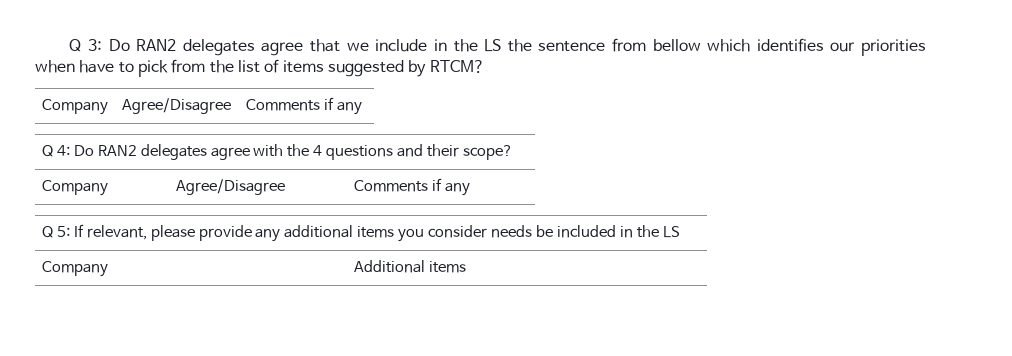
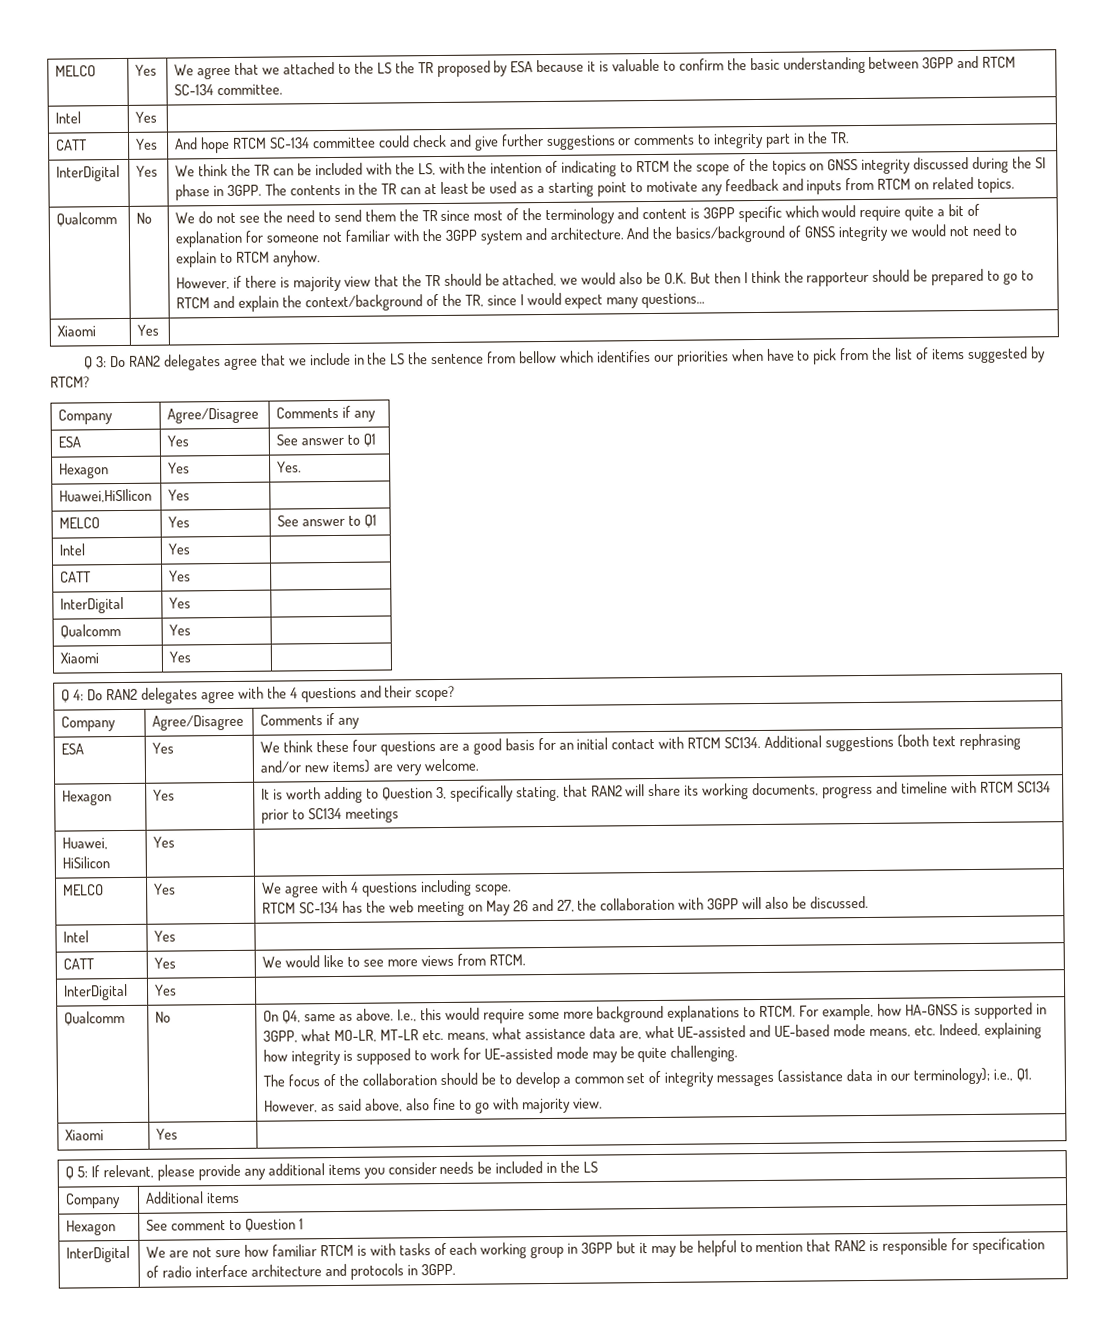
(69, 45) none -> [55,65,97,77] [135,64,158,76] [174,55,1017,80] [174,83,284,96] [55,111,82,124] [135,111,158,123] [56,139,88,151] [136,138,159,150] [174,131,850,154] [56,164,121,182] [136,165,159,177] [175,156,1046,177] [175,176,1016,201] [56,212,118,227] [136,212,153,224] [175,203,981,224] [175,223,1017,248] [176,250,322,268] [176,268,1034,292] [176,292,706,312] [57,325,97,337] [137,324,160,336] MELCO | Yes | We agree that we attached to the LS the TR proposed by ESA because it is valuable to confirm the basic understanding between 3GPP and RTCM SC-134 committee. // Intel | Yes | // CATT | Yes | And hope RTCM SC-134 committee could check and give further suggestions or comments to integrity part in the TR. // InterDigital | Yes | We think the TR can be included with the LS, with the intention of indicating to RTCM the scope of the topics on GNSS integrity discussed during the SI phase in 3GPP. The contents in the TR can at least be used as a starting point to motivate any feedback and inputs from RTCM on related topics. // Qualcomm | No | We do not see the need to send them the TR since most of the terminology and content is 3GPP specific which would require quite a bit of explanation for someone not familiar with the 3GPP system and architecture. And the basics/background of GNSS integrity we would not need to explain to RTCM anyhow. // However, if there is majority view that the TR should be attached, we would also be O.K. But then I think the rapporteur should be prepared to go to RTCM and explain the context/background of the TR, since I would expect many questions… // Xiaomi | Yes | //
(362, 108) none -> [58,436,82,448] [167,435,190,447] [276,433,377,447] [59,463,110,479] [168,462,191,474] [277,461,303,473] [59,488,153,503] [168,489,191,501] [59,517,101,529] [168,516,191,528] [277,514,378,528] [59,543,86,556] [168,543,191,555] [60,571,92,583] [169,570,192,582] [60,596,125,614] [169,597,192,609] [60,624,122,639] [169,624,192,636] [60,652,100,664] [169,651,192,663] // ESA | Yes | See answer to Q1 // Hexagon | Yes | Yes. // Huawei,HiSIlicon | Yes | // MELCO | Yes | See answer to Q1 // Intel | Yes | // CATT | Yes | // InterDigital | Yes | // Qualcomm | Yes | // Xiaomi | Yes |
(470, 189) none -> [61,743,85,755] [152,742,175,754] [260,733,1021,756] [260,758,479,776] [62,790,113,806] [153,789,176,801] [261,780,1051,804] [261,807,400,824] [62,837,109,850] [62,856,111,869] [153,836,176,848] [63,884,105,896] [154,883,177,895] [262,879,512,898] [262,895,869,917] [63,930,90,943] [154,930,177,942] [63,958,95,970] [154,957,177,969] [262,953,526,968] [63,983,129,1001] [154,984,178,996] [64,1010,126,1026] [155,1011,172,1023] [263,1002,1047,1024] [263,1022,1042,1043] [263,1045,739,1066] [263,1067,1032,1089] [264,1097,603,1114] [65,1129,105,1141] [156,1128,179,1140] // ESA | Yes | We think these four questions are a good basis for an initial contact with RTCM SC134. Additional suggestions (both text rephrasing and/or new items) are very welcome. // Hexagon | Yes | It is worth adding to Question 3, specifically stating, that RAN2 will share its working documents, progress and timeline with RTCM SC134 prior to SC134 meetings // Huawei, HiSilicon | Yes | // MELCO | Yes | We agree with 4 questions including scope. // RTCM SC-134 has the web meeting on May 26 and 27, the collaboration with 3GPP will also be discussed. // Intel | Yes | // CATT | Yes | We would like to see more views from RTCM. // InterDigital | Yes | // Qualcomm | No | On Q4, same as above. I.e., this would require some more background explanations to RTCM. For example, how HA-GNSS is supported in 3GPP, what MO-LR, MT-LR etc. means, what assistance data are, what UE-assisted and UE-based mode means, etc. Indeed, explaining how integrity is supposed to work for UE-assisted mode may be quite challenging. // The focus of the collaboration should be to develop a common set of integrity messages (assistance data in our terminology); i.e., Q1. // However, as said above, also fine to go with majority view. // Xiaomi | Yes |
(466, 267) none -> [66,1220,117,1236] [146,1218,305,1232] [66,1245,131,1263] [146,1237,1045,1259] [146,1263,456,1280] // Hexagon | See comment to Question 1 // InterDigital | We are not sure how familiar RTCM is with tasks of each working group in 3GPP but it may be helpful to mention that RAN2 is responsible for specification of radio interface architecture and protocols in 3GPP.

